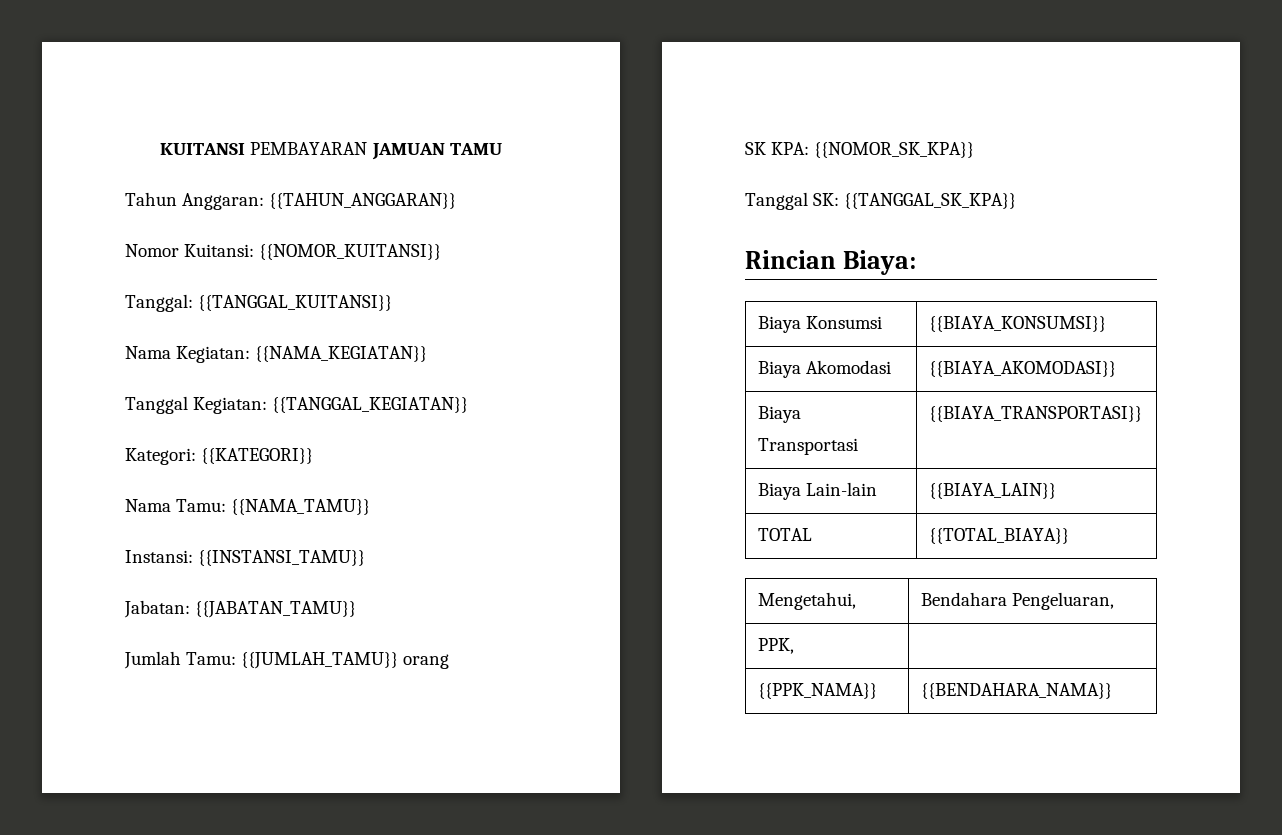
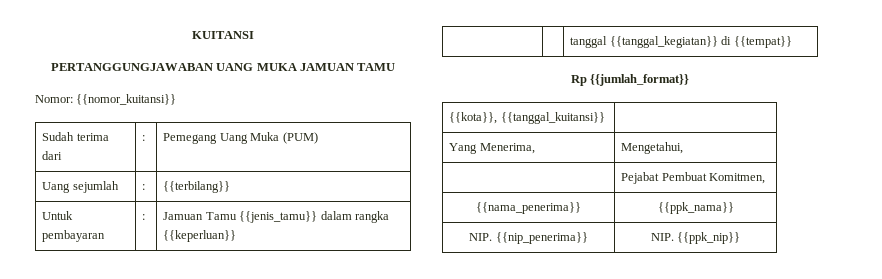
[250,142,368,155] PEMBAYARAN -> [50,63,297,71] // PERTANGGUNGJAWABAN UANG MUKA
[125,192,457,210] [125,244,442,260] [125,294,393,312] [125,346,428,363] [125,396,469,414] [125,448,314,465] [125,499,371,515] [125,550,366,566] [124,600,357,618] [124,651,450,669] [745,142,975,158] [745,192,1017,210] [745,250,916,275] [757,316,882,333] [928,316,1106,332] [757,360,891,378] [928,361,1116,377] [757,406,801,423] [757,438,858,455] [928,406,1142,422] [757,482,877,500] [928,483,1056,499] [757,528,812,541] [928,528,1069,544] [757,592,856,610] [920,592,1114,610] [757,638,794,654] [757,683,877,699] [920,683,1112,699] Tahun Anggaran: {{TAHUN_ANGGARAN}} // Nomor Kuitansi: {{NOMOR_KUITANSI}} // Tanggal: {{TANGGAL_KUITANSI}} // Nama Kegiatan: {{NAMA_KEGIATAN}} // Tanggal Kegiatan: {{TANGGAL_KEGIATAN}} // Kategori: {{KATEGORI}} // Nama Tamu: {{NAMA_TAMU}} // Instansi: {{INSTANSI_TAMU}} // Jabatan: {{JABATAN_TAMU}} // Jumlah Tamu: {{JUMLAH_TAMU}} orang // SK KPA: {{NOMOR_SK_KPA}} // Tanggal SK: {{TANGGAL_SK_KPA}} // Rincian Biaya: // Biaya Konsumsi | {{BIAYA_KONSUMSI}} // Biaya Akomodasi | {{BIAYA_AKOMODASI}} // Biaya Transportasi | {{BIAYA_TRANSPORTASI}} // Biaya Lain-lain | {{BIAYA_LAIN}} // TOTAL | {{TOTAL_BIAYA}} // Mengetahui, | Bendahara Pengeluaran, // PPK, | // {{PPK_NAMA}} | {{BENDAHARA_NAMA}} -> [35,94,177,105] [42,132,109,141] [42,151,63,160] [142,135,146,141] [163,132,318,144] [42,181,119,193] [142,184,146,190] [163,181,231,193] [42,211,74,220] [42,230,106,242] [142,214,146,220] [163,211,389,223] [163,230,237,242] [570,36,792,48] [570,74,690,86] [449,112,605,124] [449,143,535,154] [621,142,684,154] [621,172,766,184] [476,202,581,214] [657,202,734,214] [469,232,588,244] [650,232,741,244] Nomor: {{nomor_kuitansi}} // Sudah terima dari | : | Pemegang Uang Muka (PUM) // Uang sejumlah | : | {{terbilang}} // Untuk pembayaran | : | Jamuan Tamu {{jenis_tamu}} dalam rangka {{keperluan}} // | | tanggal {{tanggal_kegiatan}} di {{tempat}} // Rp {{jumlah_format}} // {{kota}}, {{tanggal_kuitansi}} | // Yang Menerima, | Mengetahui, // | Pejabat Pembuat Komitmen, // {{nama_penerima}} | {{ppk_nama}} // NIP. {{nip_penerima}} | NIP. {{ppk_nip}}

